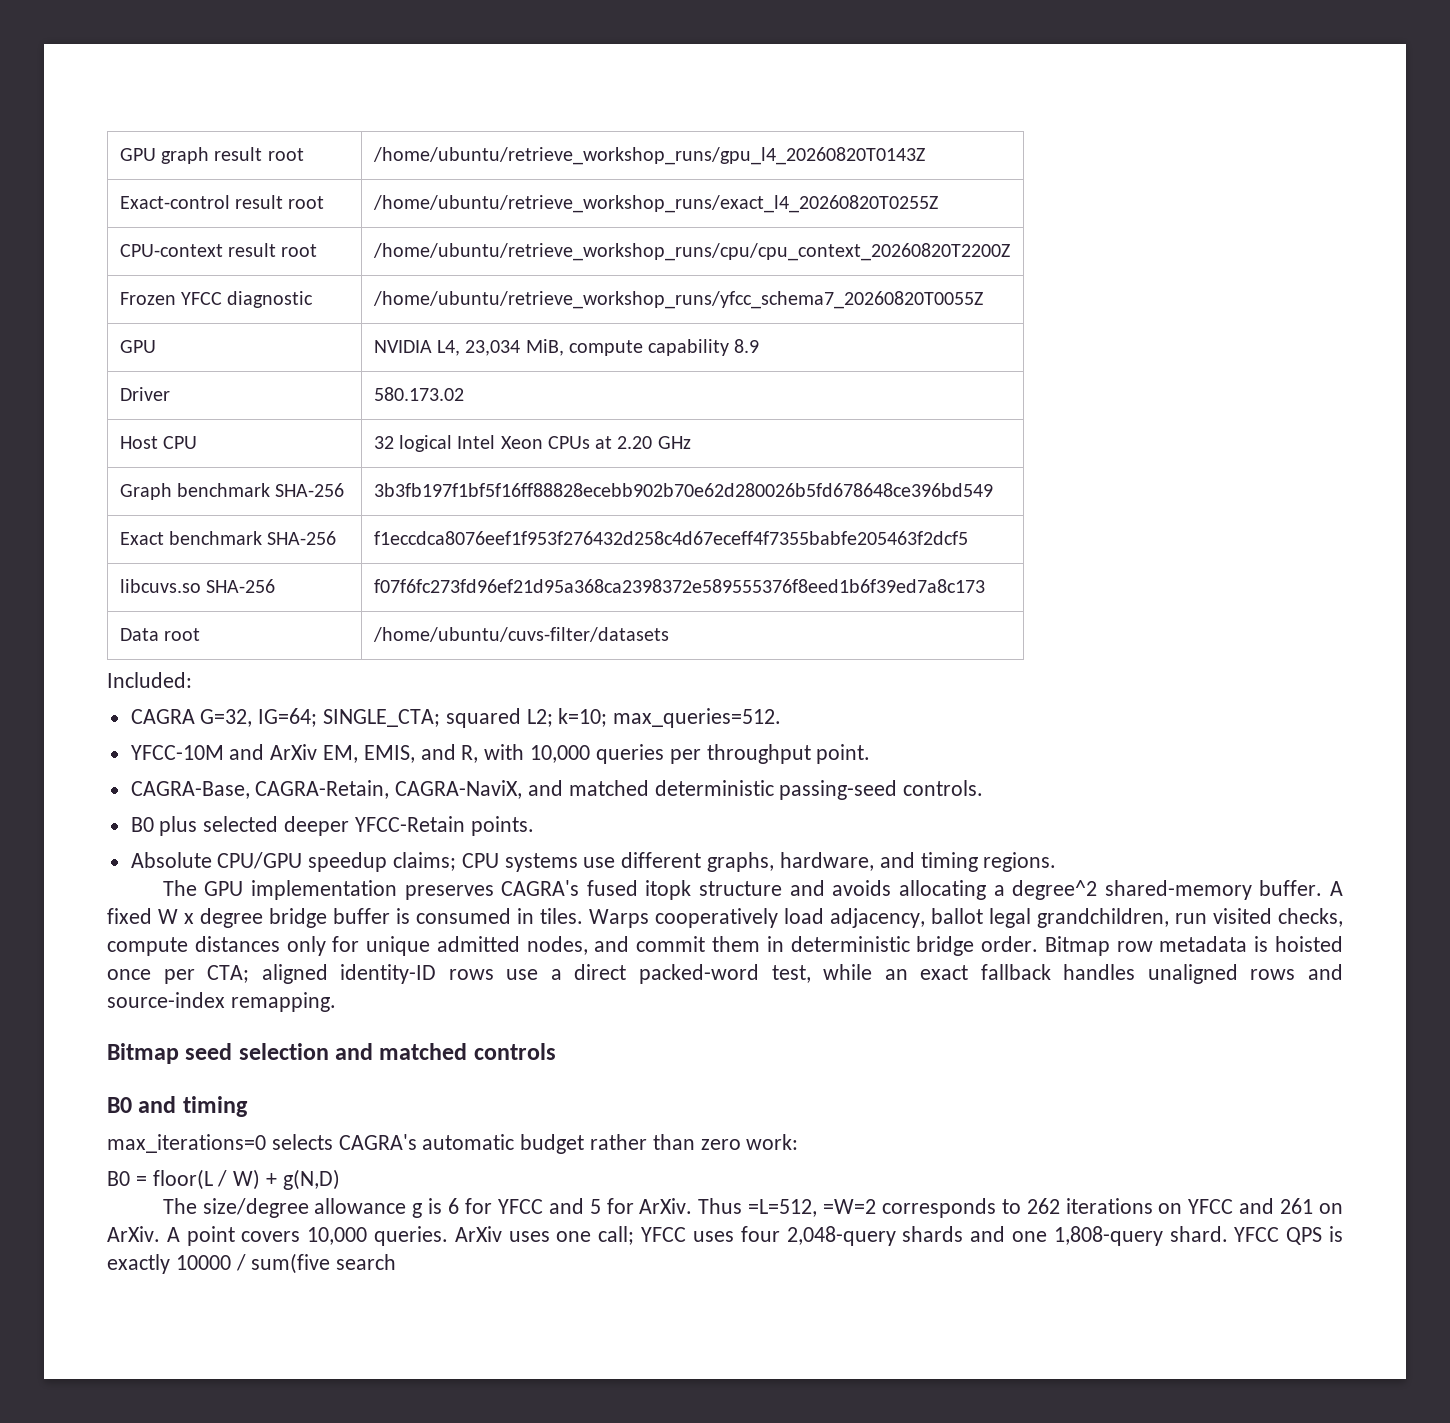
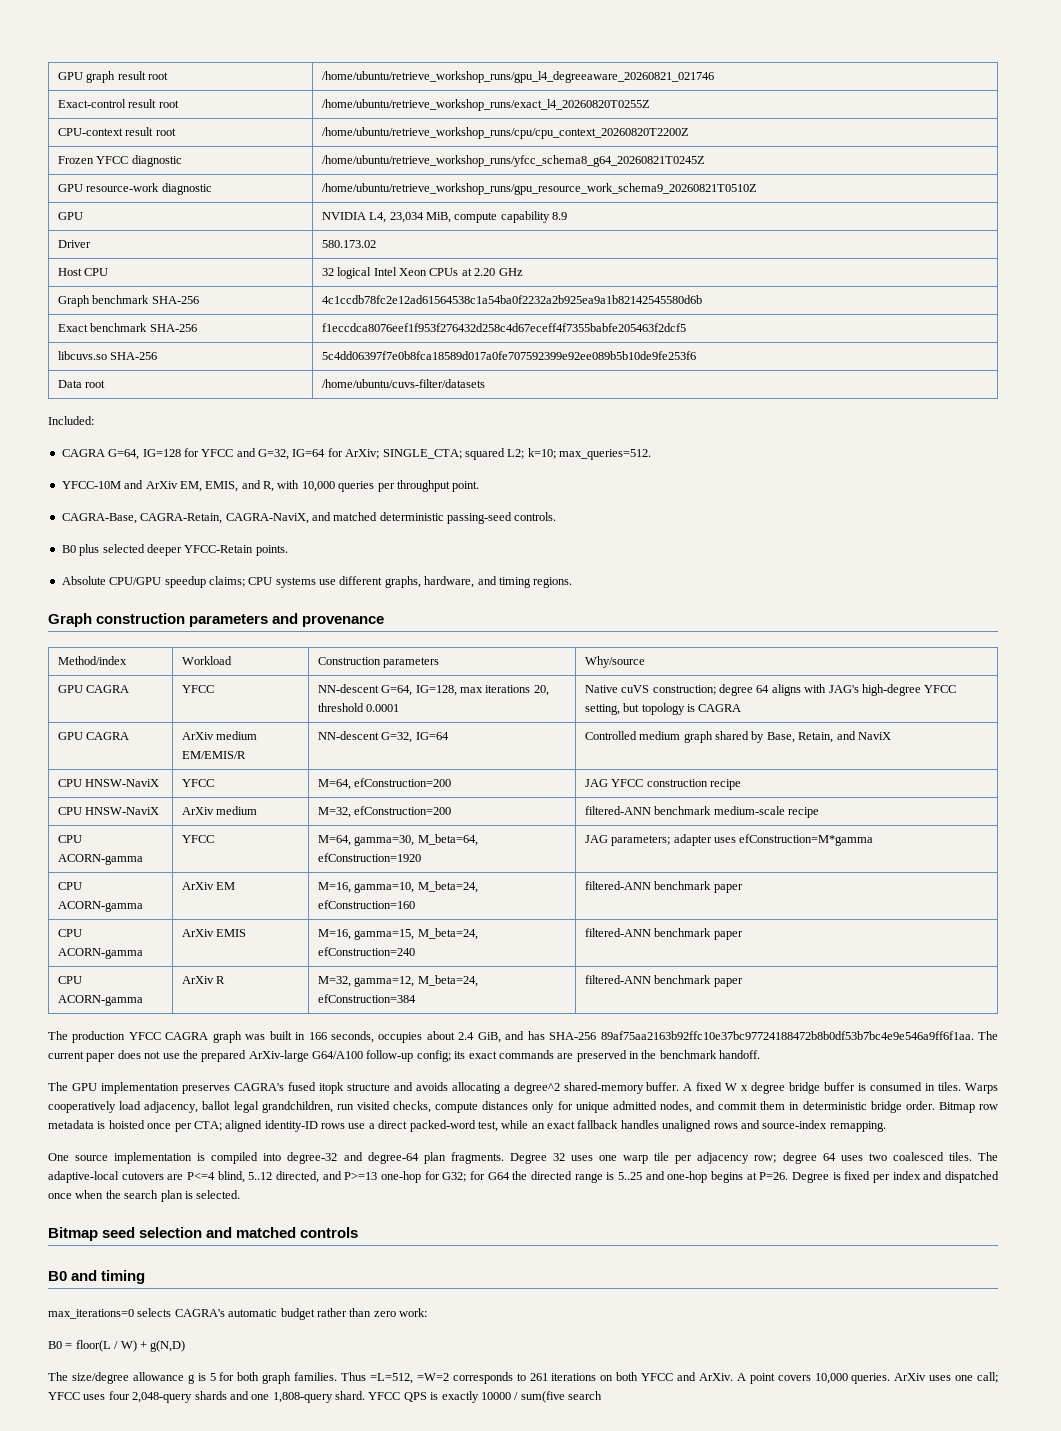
[372,147,925,165] /home/ubuntu/retrieve_workshop_runs/gpu_l4_20260820T0143Z -> [321,71,714,83] /home/ubuntu/retrieve_workshop_runs/gpu_l4_degreeaware_20260821_021746
[372,291,983,309] /home/ubuntu/retrieve_workshop_runs/yfcc_schema7_20260820T0055Z -> [321,155,705,167] [57,183,212,195] [321,183,757,195] /home/ubuntu/retrieve_workshop_runs/yfcc_schema8_g64_20260821T0245Z // GPU resource-work diagnostic | /home/ubuntu/retrieve_workshop_runs/gpu_resource_work_schema9_20260821T0510Z
[373,483,993,497] 3b3fb197f1bf5f16ff88828ecebb902b70e62d280026b5fd678648ce396bd549 -> [321,295,702,304] 4c1ccdb78fc2e12ad61564538c1a54ba0f2232a2b925ea9a1b82142545580d6b
[373,579,985,593] f07f6fc273fd96ef21d95a368ca2398372e589555376f8eed1b6f39ed7a8c173 -> [321,351,696,360] 5c4dd06397f7e0b8fca18589d017a0fe707592399e92ee089b5b10de9fe253f6
[200,708,318,727] G=32, IG=64; -> [108,448,380,460] G=64, IG=128 for YFCC and G=32, IG=64 for ArXiv;
(1057, 862) none -> [48,613,385,627] [57,656,127,665] [181,656,232,665] [317,657,440,668] [584,656,645,668] [57,685,130,693] [181,685,214,693] [317,684,549,696] [317,703,400,712] [584,684,957,696] [584,703,742,715] [57,732,130,740] [181,731,258,740] [181,751,246,759] [317,731,449,743] [584,731,891,743] [57,779,160,787] [181,779,214,787] [317,778,452,790] [584,779,742,790] [57,807,160,815] [181,806,258,815] [317,806,452,818] [584,806,820,818] [57,835,82,843] [57,854,143,865] [181,835,214,843] [317,834,478,846] [317,853,421,862] [584,834,874,846] [57,882,82,890] [57,901,143,912] [181,882,236,890] [317,881,478,893] [317,900,415,909] [584,881,743,893] [57,929,82,937] [57,948,143,959] [181,929,247,937] [317,928,478,940] [317,947,415,956] [584,928,743,940] [57,976,82,984] [57,995,143,1006] [181,976,226,984] [317,975,478,987] [317,994,416,1003] [584,975,743,987] [48,1031,999,1043] [48,1050,761,1062] // Graph construction parameters and provenance // Method/index | Workload | Construction parameters | Why/source // GPU CAGRA | YFCC | NN-descent G=64, IG=128, max iterations 20, threshold 0.0001 | Native cuVS construction; degree 64 aligns with JAG's high-degree YFCC setting, but topology is CAGRA // GPU CAGRA | ArXiv medium EM/EMIS/R | NN-descent G=32, IG=64 | Controlled medium graph shared by Base, Retain, and NaviX // CPU HNSW-NaviX | YFCC | M=64, efConstruction=200 | JAG YFCC construction recipe // CPU HNSW-NaviX | ArXiv medium | M=32, efConstruction=200 | filtered-ANN benchmark medium-scale recipe // CPU ACORN-gamma | YFCC | M=64, gamma=30, M_beta=64, efConstruction=1920 | JAG parameters; adapter uses efConstruction=M*gamma // CPU ACORN-gamma | ArXiv EM | M=16, gamma=10, M_beta=24, efConstruction=160 | filtered-ANN benchmark paper // CPU ACORN-gamma | ArXiv EMIS | M=16, gamma=15, M_beta=24, efConstruction=240 | filtered-ANN benchmark paper // CPU ACORN-gamma | ArXiv R | M=32, gamma=12, M_beta=24, efConstruction=384 | filtered-ANN benchmark paper // The production YFCC CAGRA graph was built in 166 seconds, occupies about 2.4 GiB, and has SHA-256 89af75aa2163b92ffc10e37bc97724188472b8b0df53b7bc4e9e546a9ff6f1aa. The current paper does not use the prepared ArXiv-large G64/A100 follow-up config; its exact commands are preserved in the benchmark handoff.
(336, 1002) none -> [48,1152,999,1164] [48,1171,999,1183] [48,1190,241,1202] // One source implementation is compiled into degree-32 and degree-64 plan fragments. Degree 32 uses one warp tile per adjacency row; degree 64 uses two coalesced tiles. The adaptive-local cutovers are P<=4 blind, 5..12 directed, and P>=13 one-hop for G32; for G64 the directed range is 5..25 and one-hop begins at P=26. Degree is fixed per index and dispatched once when the search plan is selected.
[448,1198,693,1214] 6 for YFCC and 5 for ArXiv. -> [209,1372,338,1384] 5 for both graph families.
[1026,1198,1060,1214] 262 -> [529,1373,548,1381] 261
[1188,1198,1343,1214] YFCC and 261 on -> [616,1372,696,1381] both YFCC and

